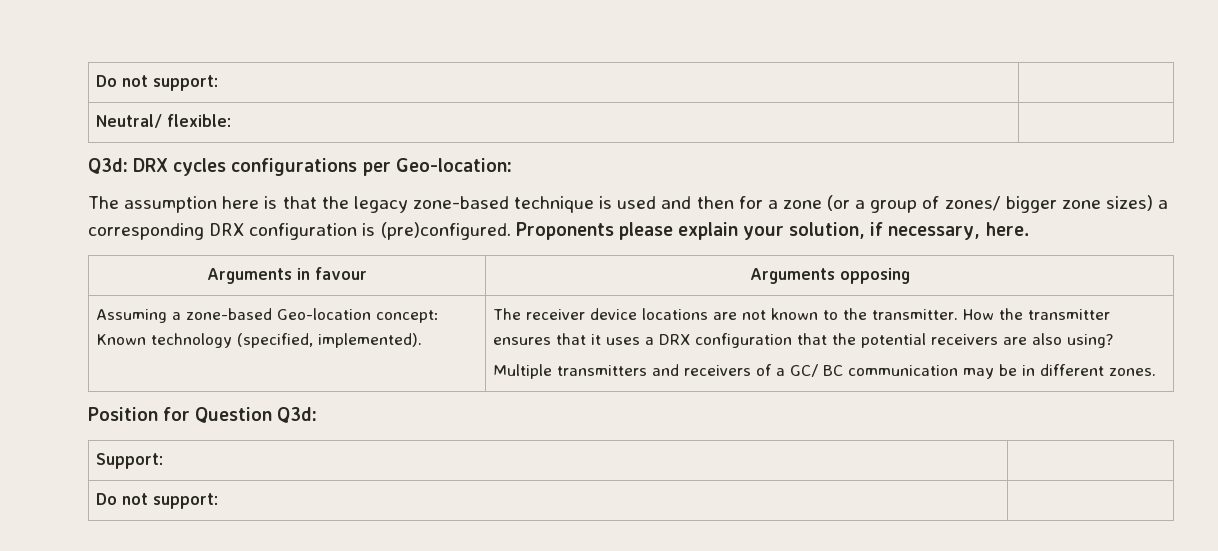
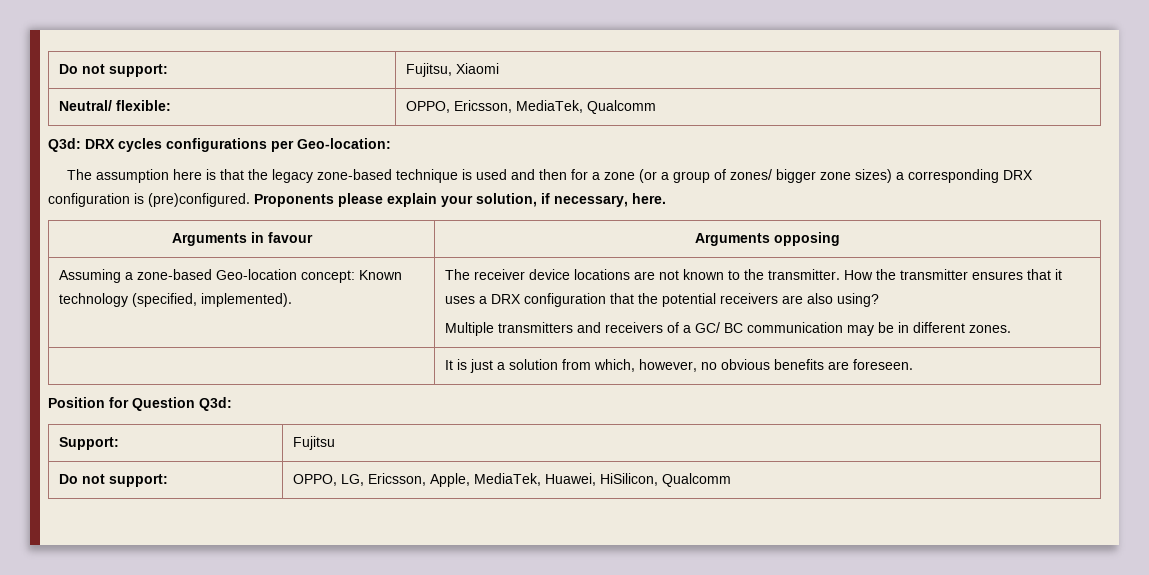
[95,75,218,91] Do not support: | -> [58,64,168,77] [405,63,499,77] Do not support: | Fujitsu, Xiaomi
(231, 120) none -> [405,100,656,114] OPPO, Ericsson, MediaTek, Qualcomm
(1156, 372) none -> [444,359,913,373] // | It is just a solution from which, however, no obvious benefits are foreseen.
[95,493,218,509] // Do not support: | -> [292,436,335,450] [58,474,168,487] [292,473,731,487] Fujitsu // Do not support: | OPPO, LG, Ericsson, Apple, MediaTek, Huawei, HiSilicon, Qualcomm

